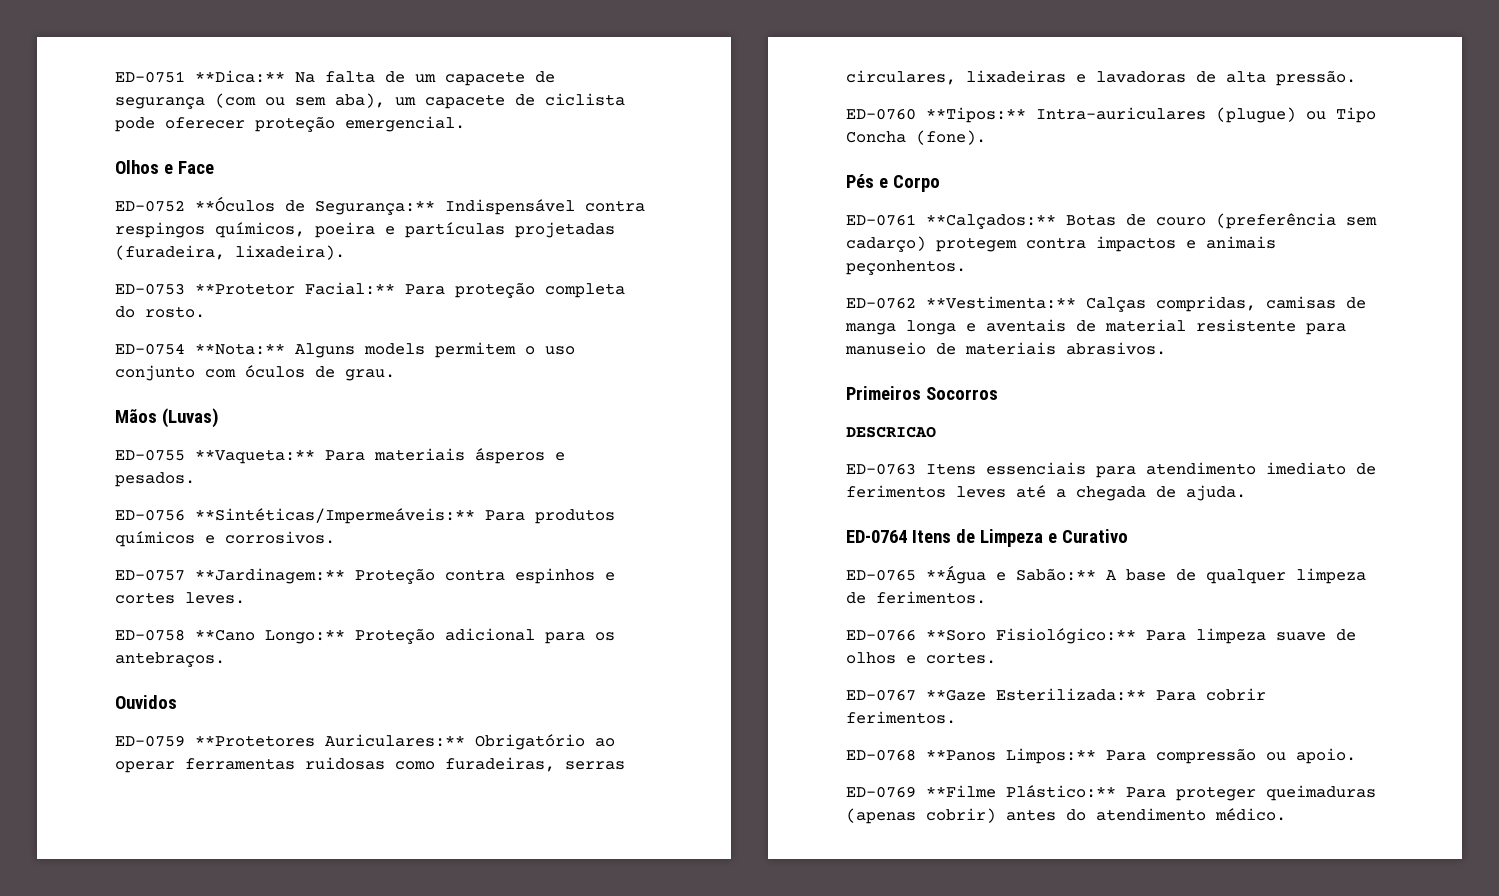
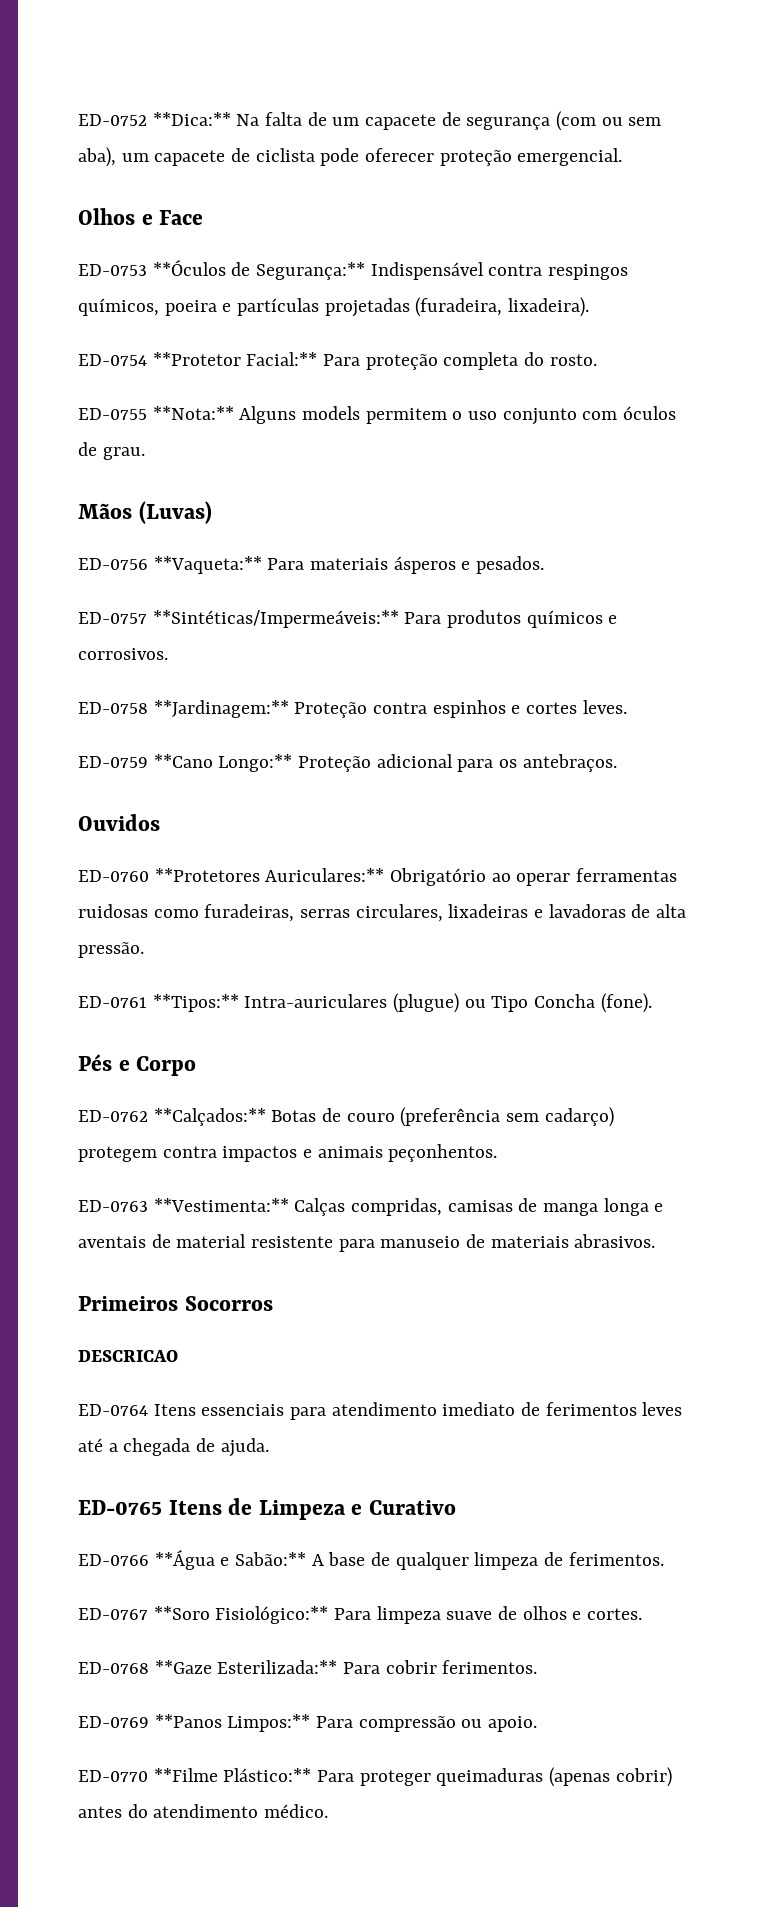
[115,71,185,83] ED-0751 -> [78,114,147,126] ED-0752
[115,200,185,212] ED-0752 -> [78,264,147,276] ED-0753
[115,283,185,295] ED-0753 -> [78,354,147,366] ED-0754
[115,343,185,355] ED-0754 -> [78,408,147,420] ED-0755
[115,449,185,461] ED-0755 -> [78,558,148,570] ED-0756
[115,509,185,521] ED-0756 -> [78,612,147,624] ED-0757
[115,569,185,581] ED-0757 -> [78,702,148,714] ED-0758
[115,629,185,641] ED-0758 -> [78,756,148,768] ED-0759
[115,735,185,747] ED-0759 -> [78,870,149,882] ED-0760
[846,108,916,120] ED-0760 -> [78,996,147,1008] ED-0761
[846,214,916,226] ED-0761 -> [78,1110,148,1122] ED-0762
[846,297,916,309] ED-0762 -> [78,1200,148,1212] ED-0763
[846,463,916,475] ED-0763 -> [78,1404,148,1416] ED-0764
[846,530,907,543] ED-0764 -> [78,1500,162,1515] ED-0765
[846,569,916,581] ED-0765 -> [78,1554,149,1566] ED-0766
[846,629,916,641] ED-0766 -> [78,1608,148,1620] ED-0767
[846,689,916,701] ED-0767 -> [78,1662,149,1674] ED-0768
[846,749,916,761] ED-0768 -> [78,1716,149,1728] ED-0769
[846,786,916,798] ED-0769 -> [78,1770,148,1782] ED-0770

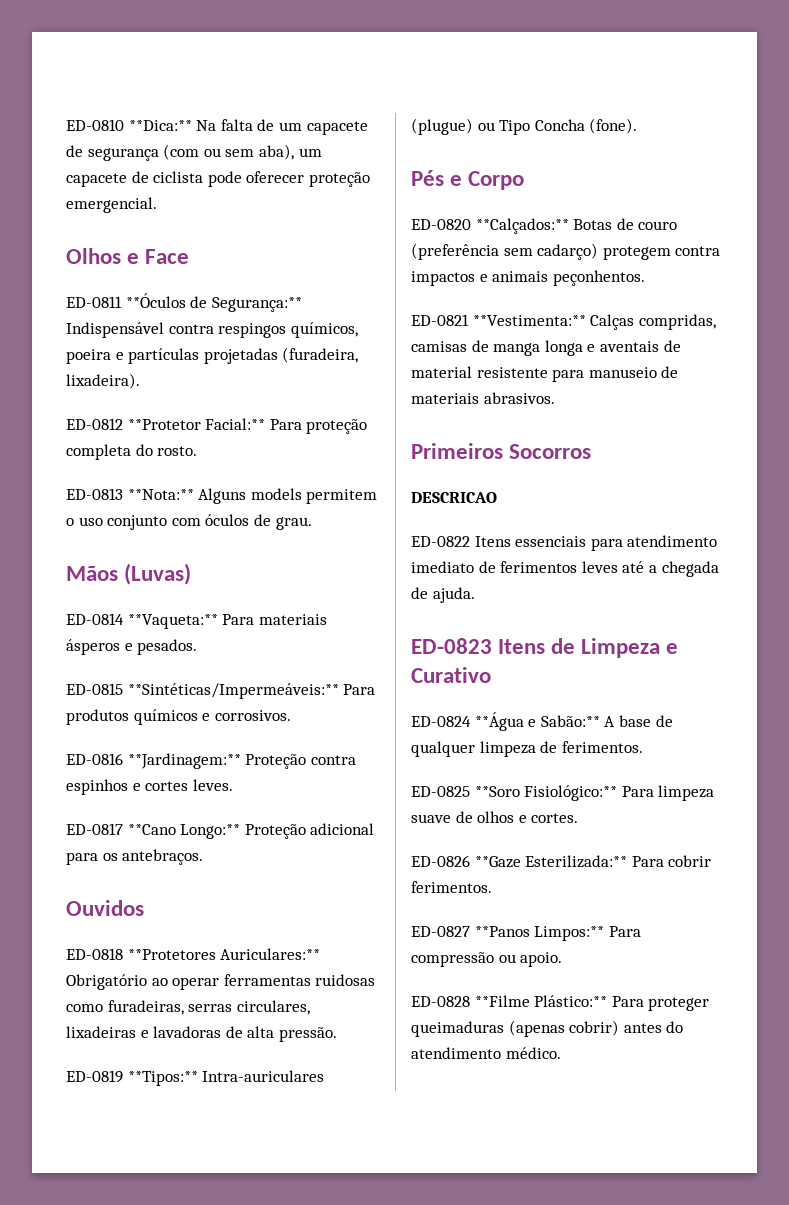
[78,114,147,126] ED-0752 -> [66,119,124,131] ED-0810
[78,264,147,276] ED-0753 -> [66,296,122,308] ED-0811
[78,354,147,366] ED-0754 -> [66,418,123,430] ED-0812
[78,408,147,420] ED-0755 -> [66,488,123,500] ED-0813
[78,558,148,570] ED-0756 -> [66,613,124,625] ED-0814
[78,612,147,624] ED-0757 -> [66,683,123,695] ED-0815
[78,702,148,714] ED-0758 -> [66,753,123,765] ED-0816
[78,756,148,768] ED-0759 -> [66,823,123,835] ED-0817
[78,870,149,882] ED-0760 -> [66,948,123,960] ED-0818
[78,996,147,1008] ED-0761 -> [66,1070,123,1083] ED-0819
[78,1110,148,1122] ED-0762 -> [411,219,471,230] ED-0820
[78,1200,148,1212] ED-0763 -> [411,314,469,326] ED-0821
[78,1404,148,1416] ED-0764 -> [411,536,470,547] ED-0822
[78,1500,162,1515] ED-0765 -> [411,638,492,654] ED-0823
[78,1554,149,1566] ED-0766 -> [411,716,471,727] ED-0824
[78,1608,148,1620] ED-0767 -> [411,786,470,797] ED-0825
[78,1662,149,1674] ED-0768 -> [411,855,470,867] ED-0826
[78,1716,149,1728] ED-0769 -> [411,926,470,937] ED-0827
[78,1770,148,1782] ED-0770 -> [411,996,470,1007] ED-0828

